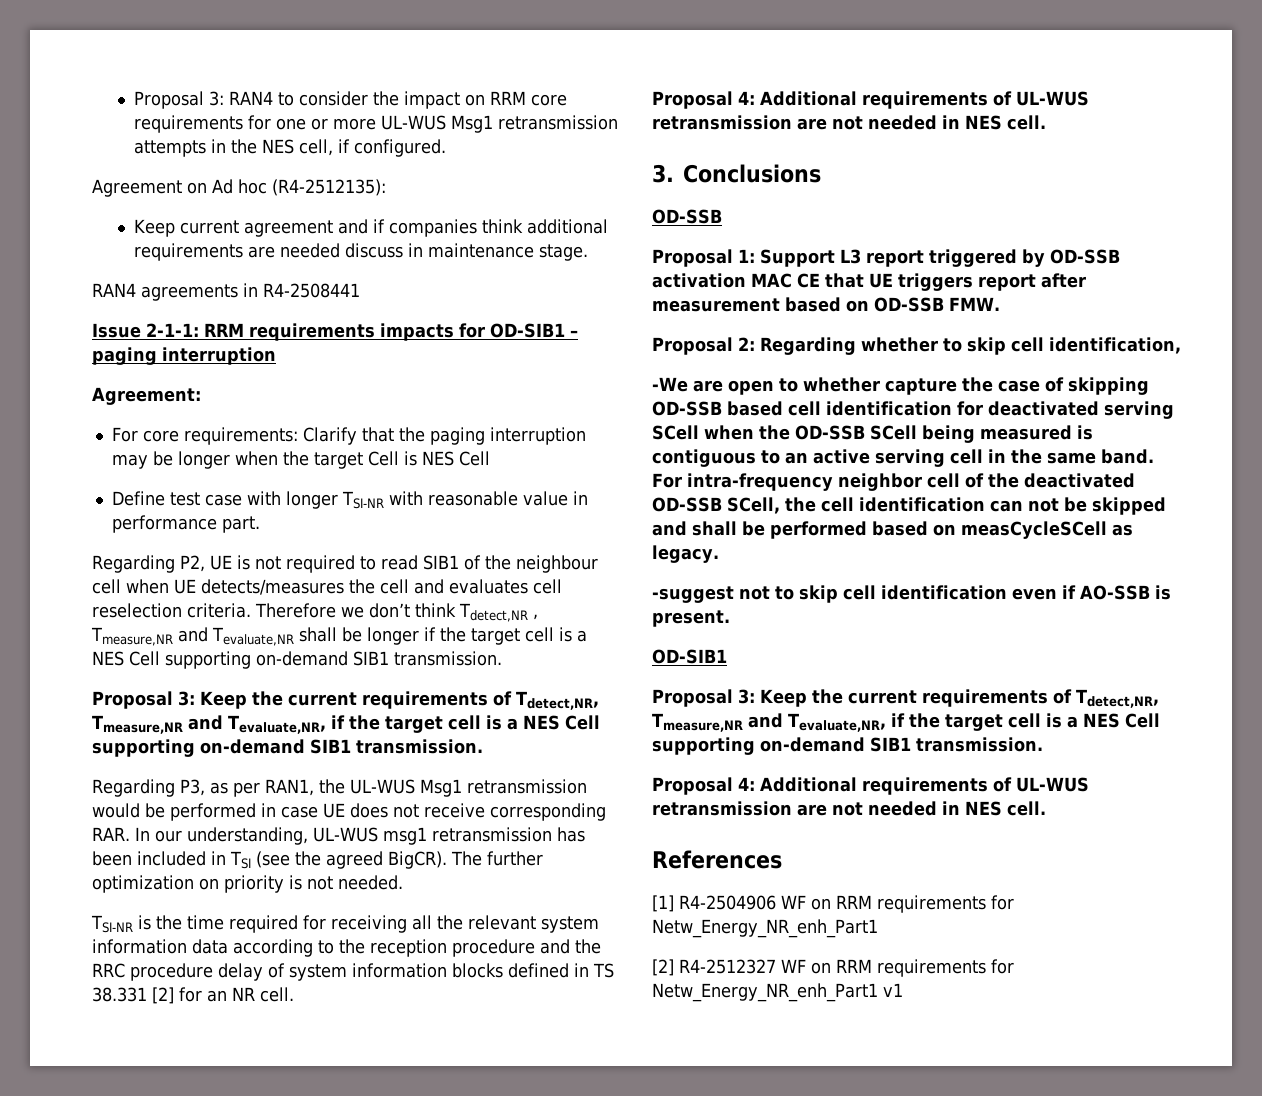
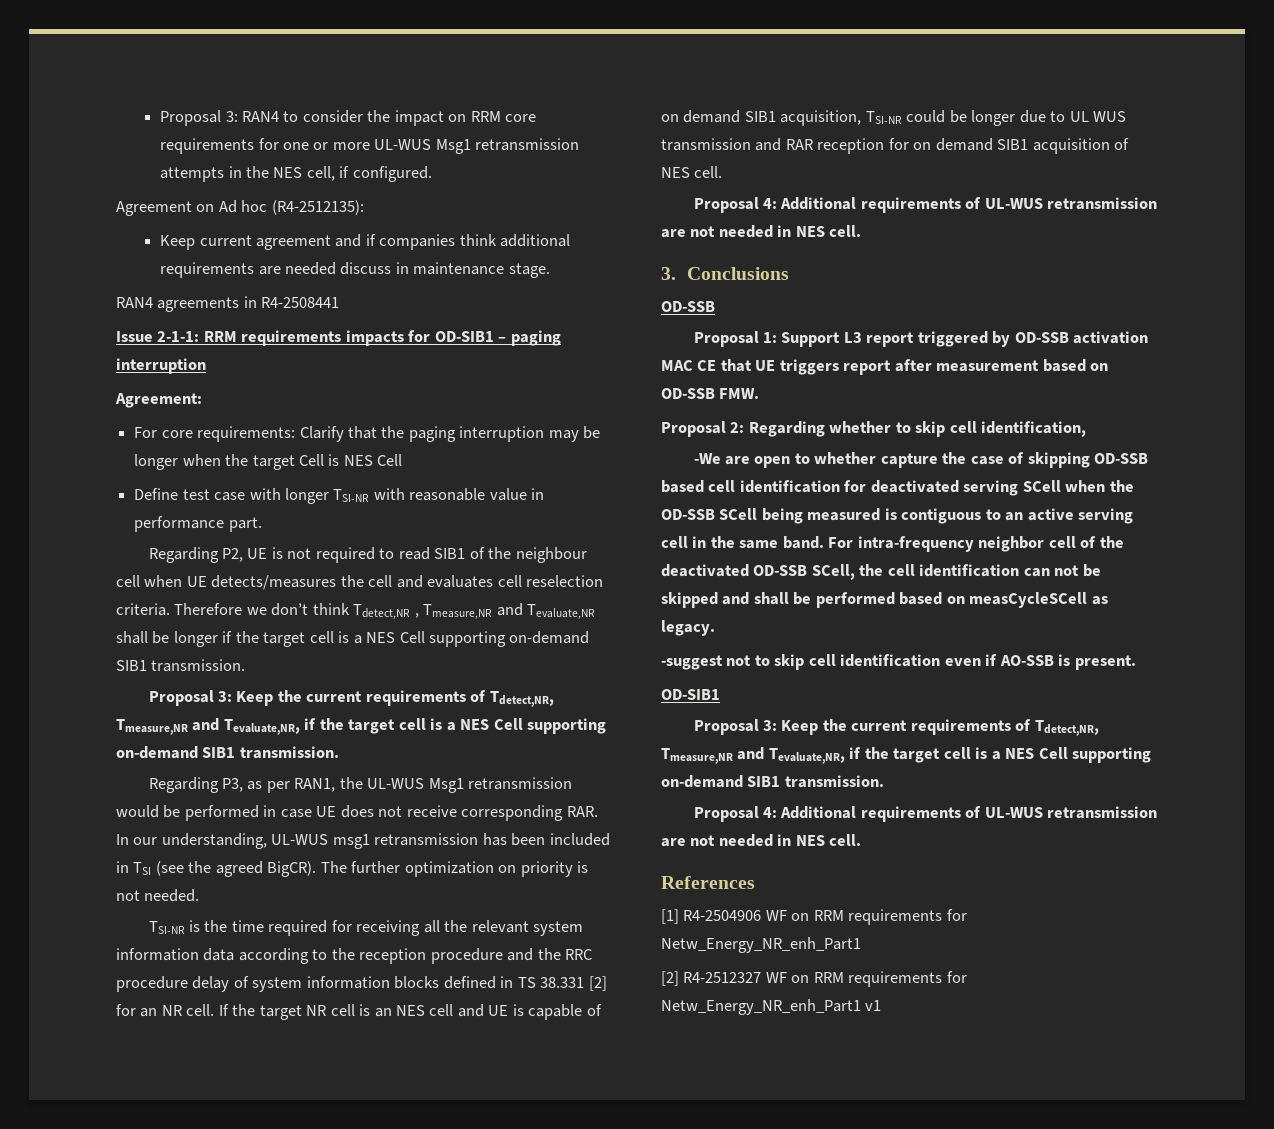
(294, 994) none -> [218,1004,602,1020] [661,110,1127,126] [661,138,1130,154] [661,166,723,178] If the target NR cell is an NES cell and UE is capable of on demand SIB1 acquisition, TSI-NR could be longer due to UL WUS transmission and RAR reception for on demand SIB1 acquisition of NES cell.

